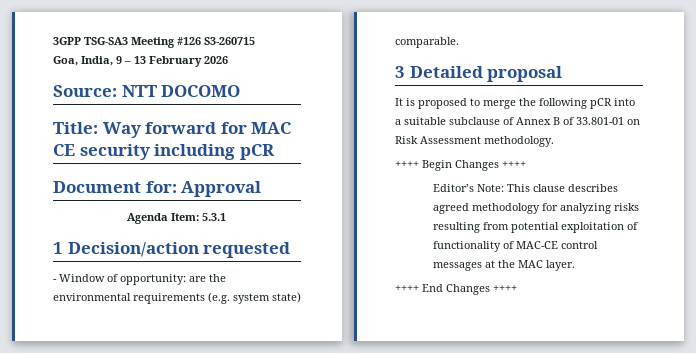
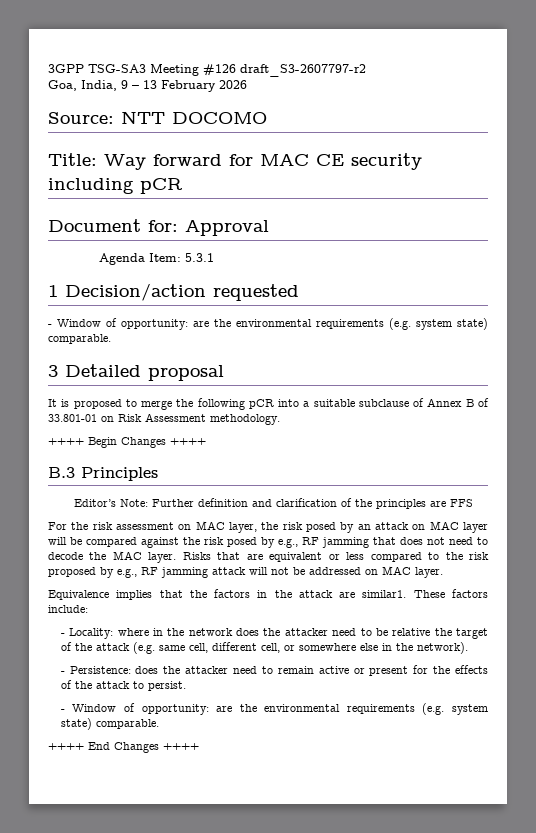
[204,37,255,45] S3-260715 -> [240,64,366,77] draft_S3-2607797-r2
(526, 164) none -> [48,467,158,481] // B.3 Principles
[506,184,618,192] [432,203,639,214] [432,222,638,233] [432,241,598,252] [432,260,575,271] This clause describes agreed methodology for analyzing risks resulting from potential exploitation of functionality of MAC-CE control messages at the MAC layer. -> [151,498,473,509] [48,521,488,533] [48,537,488,548] [48,551,489,563] [48,566,443,578] [48,589,488,600] [48,605,88,613] [60,628,488,639] [60,642,468,654] [60,665,488,676] [60,680,186,691] [60,703,488,715] [60,718,159,730] Further definition and clarification of the principles are FFS // For the risk assessment on MAC layer, the risk posed by an attack on MAC layer will be compared against the risk posed by e.g., RF jamming that does not need to decode the MAC layer. Risks that are equivalent or less compared to the risk proposed by e.g., RF jamming attack will not be addressed on MAC layer. // Equivalence implies that the factors in the attack are similar1. These factors include: // - Locality: where in the network does the attacker need to be relative the target of the attack (e.g. same cell, different cell, or somewhere else in the network). // - Persistence: does the attacker need to remain active or present for the effects of the attack to persist. // - Window of opportunity: are the environmental requirements (e.g. system state) comparable.

